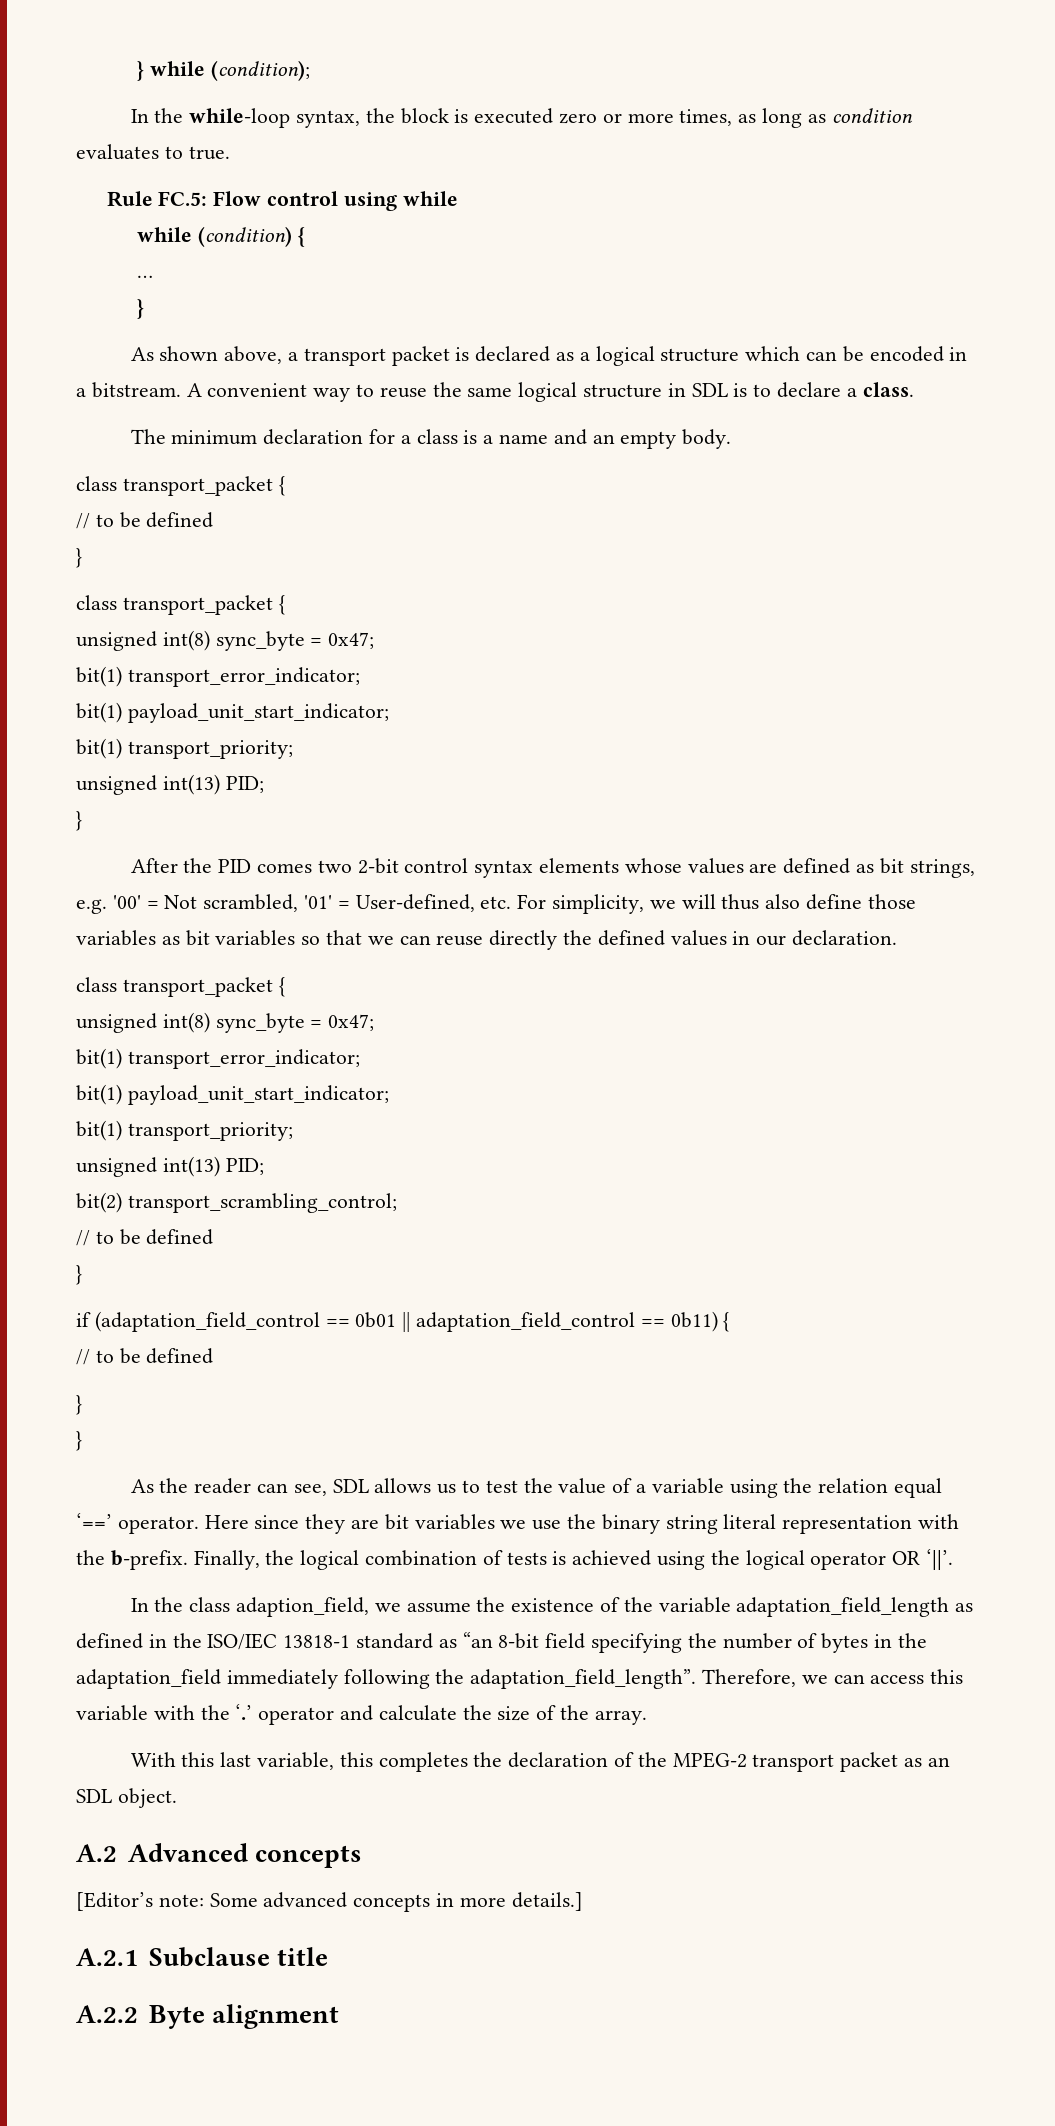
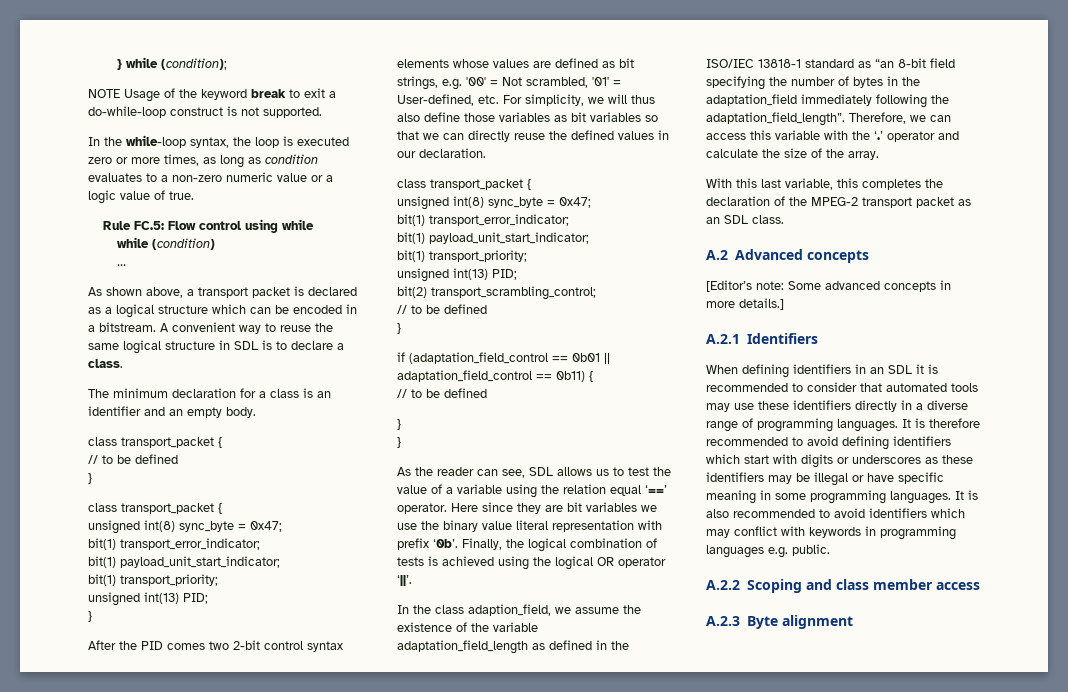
(310, 70) none -> [88,88,336,102] [88,106,322,118] // NOTE Usage of the keyword break to exit a do-while-loop construct is not supported.
[400,108,449,124] block -> [255,137,279,148] loop
(183, 152) none -> [161,172,333,182] [88,190,165,204] a non-zero numeric value or a logic value of
[297,227,305,247] { -> (216, 244) none
[137,299,145,319] // } -> (127, 265) none
[483,434,548,444] a name -> [317,391,331,398] [88,406,141,416] an identifier
[436,930,558,950] reuse directly -> [468,130,545,142] directly reuse
[665,1515,718,1534] string -> [482,521,512,530] value
[76,1550,188,1570] the b-prefix. -> [397,538,458,550] prefix ‘0b’.
[810,1551,921,1570] operator OR -> [597,557,666,568] OR operator
[117,1788,177,1808] object. -> [752,215,784,224] class.
[148,1947,329,1967] [76,2005,138,2023] Subclause title // A.2.2 -> [746,333,818,344] [706,364,938,378] [706,382,978,392] [706,400,968,412] [706,418,980,432] [706,436,951,450] [706,454,973,468] [706,472,944,486] [706,490,978,504] [706,508,965,518] [706,526,956,540] [706,544,830,558] [706,579,980,593] [706,616,740,626] Identifiers // When defining identifiers in an SDL it is recommended to consider that automated tools may use these identifiers directly in a diverse range of programming languages. It is therefore recommended to avoid defining identifiers which start with digits or underscores as these identifiers may be illegal or have specific meaning in some programming languages. It is also recommended to avoid identifiers which may conflict with keywords in programming languages e.g. public. // A.2.2 Scoping and class member access // A.2.3

